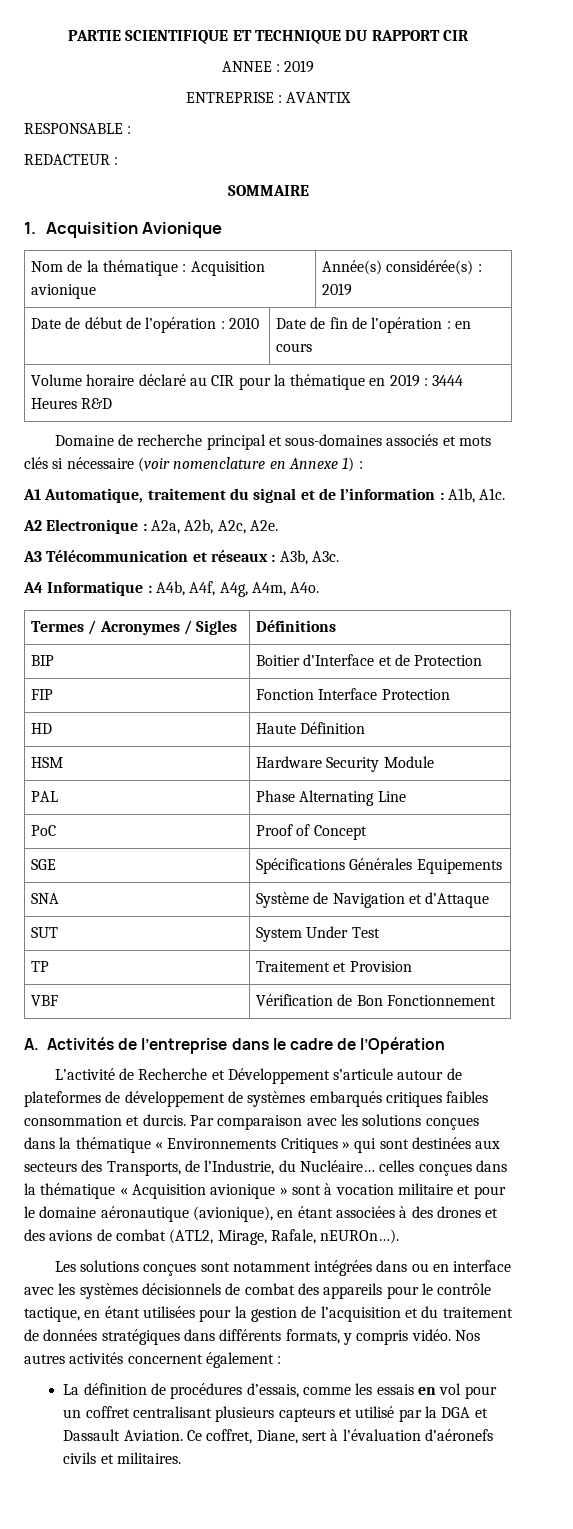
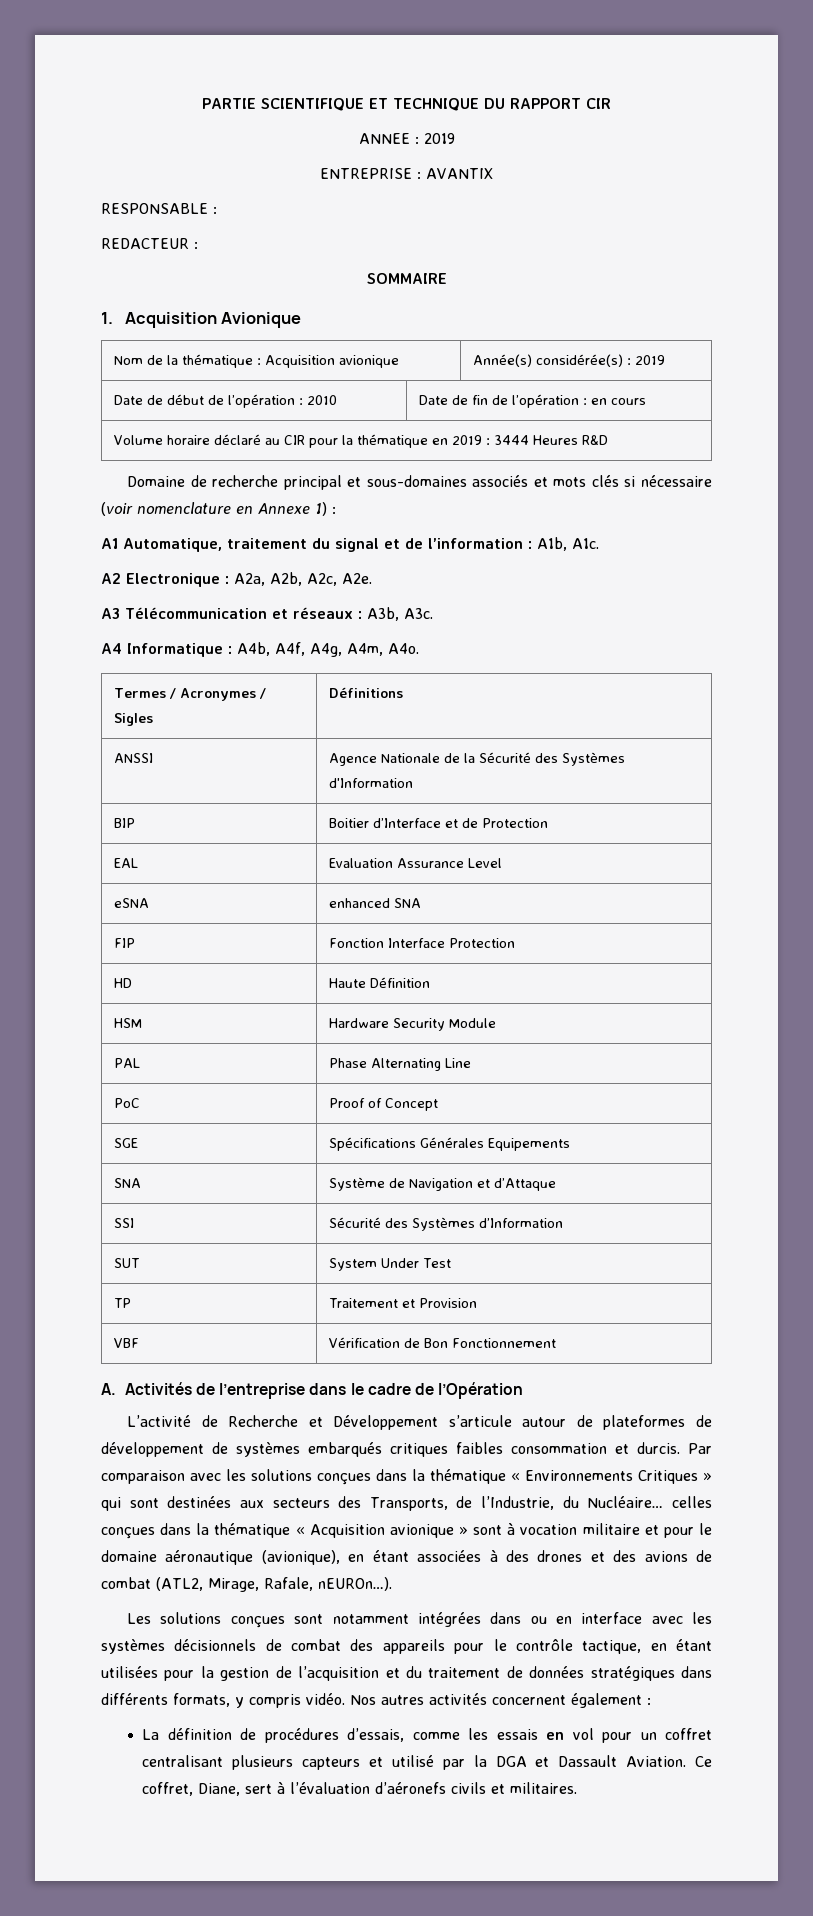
(336, 626) none -> [113,753,153,763] [328,752,625,766] [328,778,413,788] // ANSSI | Agence Nationale de la Sécurité des Systèmes d'Information
(483, 660) none -> [113,858,138,868] [328,858,502,868] [113,898,149,908] [328,898,421,908] // EAL | Evaluation Assurance Level // eSNA | enhanced SNA
(490, 900) none -> [113,1218,134,1228] [328,1217,563,1231] // SSI | Sécurité des Systèmes d’Information

